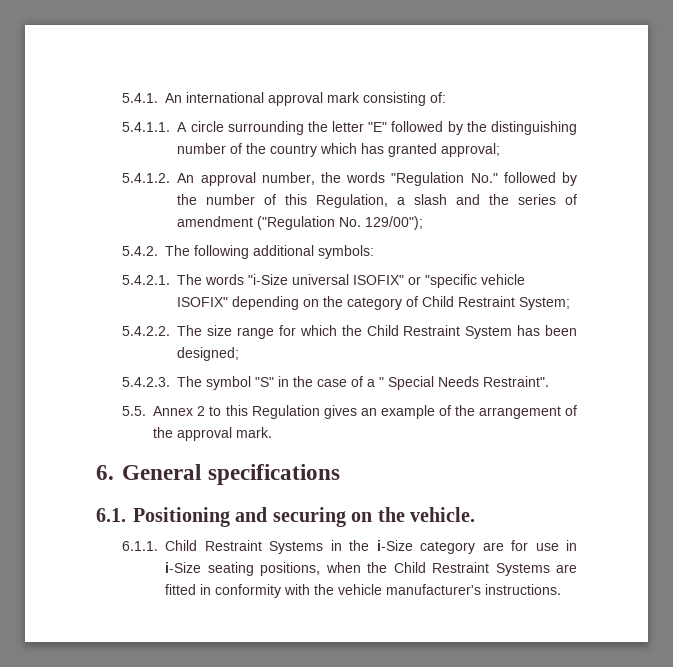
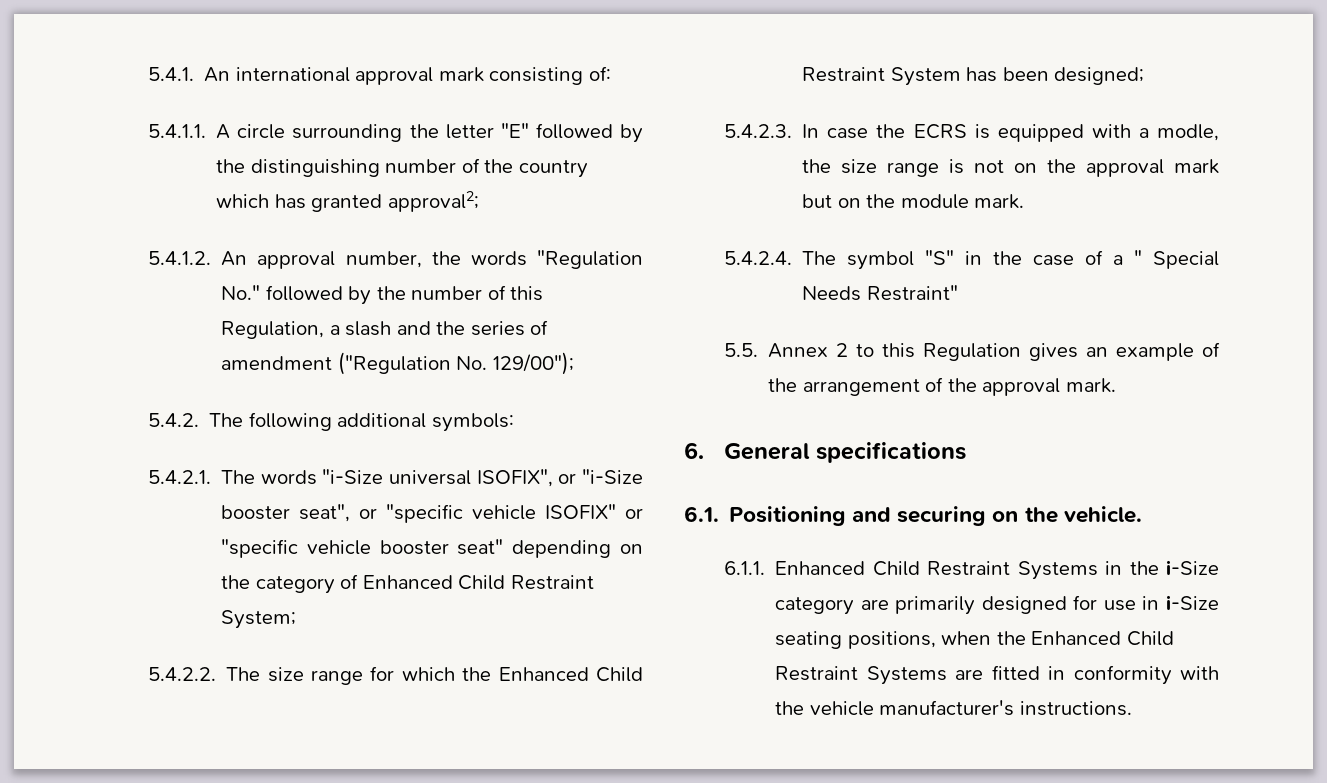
[441,143,501,157] approval; -> [387,191,479,212] approval2;
(350, 279) none -> [476,469,643,487] [221,504,537,523] ISOFIX", or "i-Size booster seat", or "specific vehicle
[177,297,229,307] ISOFIX" -> [379,539,504,555] booster seat"
(419, 301) none -> [362,575,453,589] Enhanced
(362, 330) none -> [498,667,589,681] Enhanced
(171, 382) none -> [802,124,1219,142] [802,159,1219,177] [802,194,1025,209] [723,251,792,265] In case the ECRS is equipped with a modle, the size range is not on the approval mark but on the module mark. // 5.4.2.4.
[483,376,550,387] Restraint". -> [866,285,958,301] Restraint"
(159, 546) none -> [775,561,866,575] Enhanced
(504, 546) none -> [895,596,1067,615] primarily designed
(388, 567) none -> [1031,631,1122,645] Enhanced

